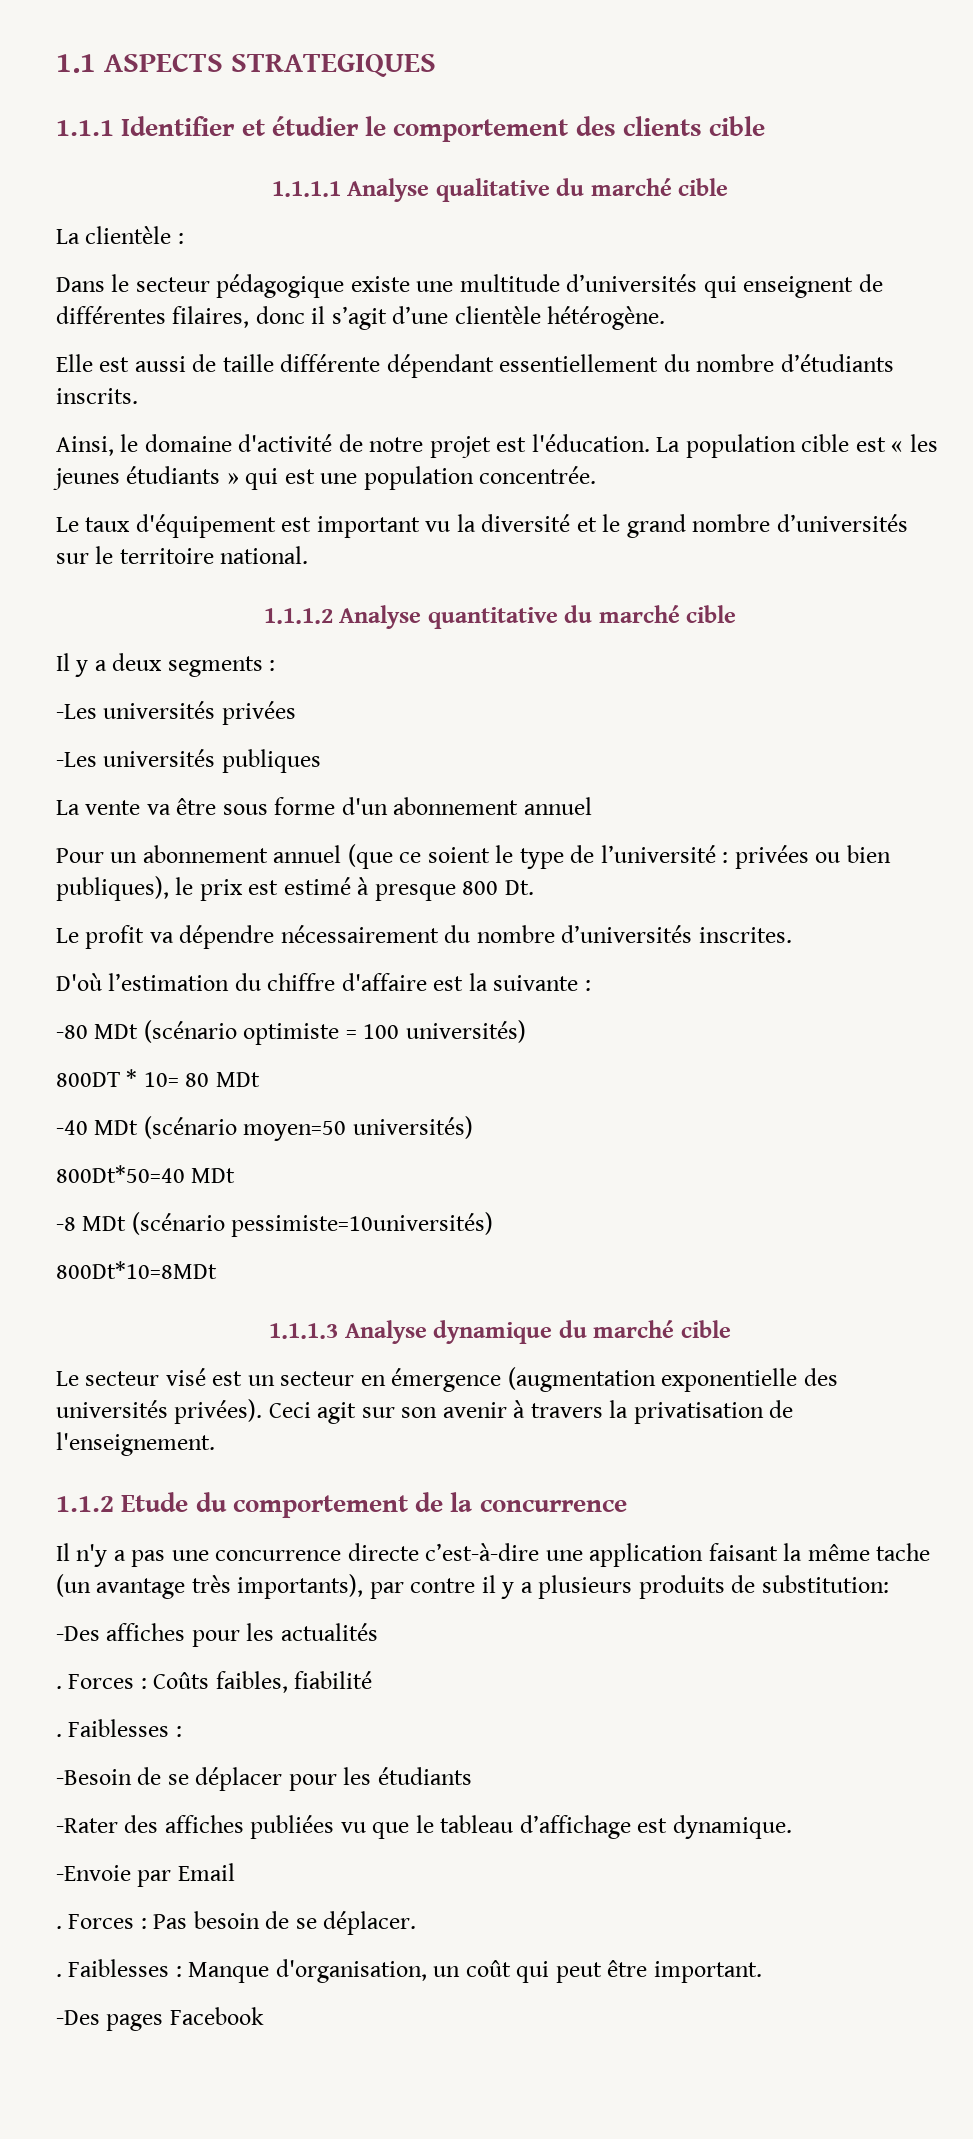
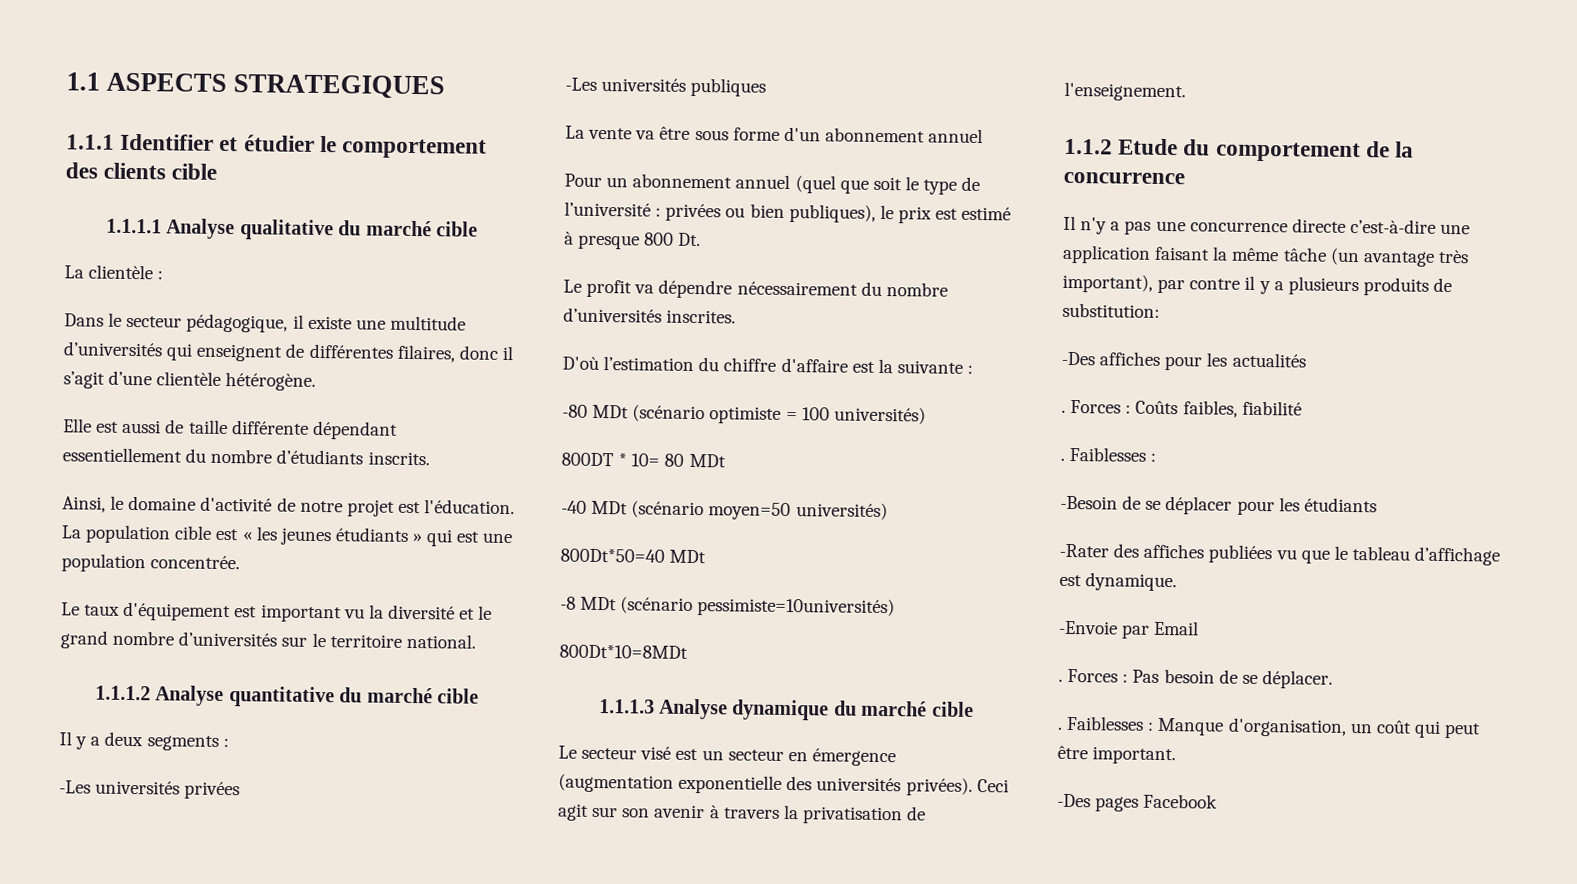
[216,274,345,298] pédagogique -> [186,313,304,333] pédagogique, il
[347,844,490,869] (que ce soient -> [794,175,902,194] (quel que soit
[876,1543,931,1561] tache -> [1282,247,1327,262] tâche
[237,1574,364,1599] importants), -> [1062,273,1153,293] important),

